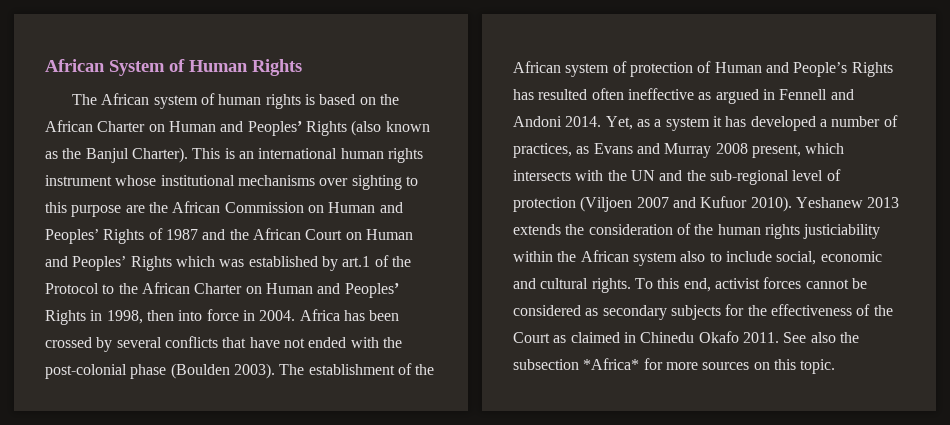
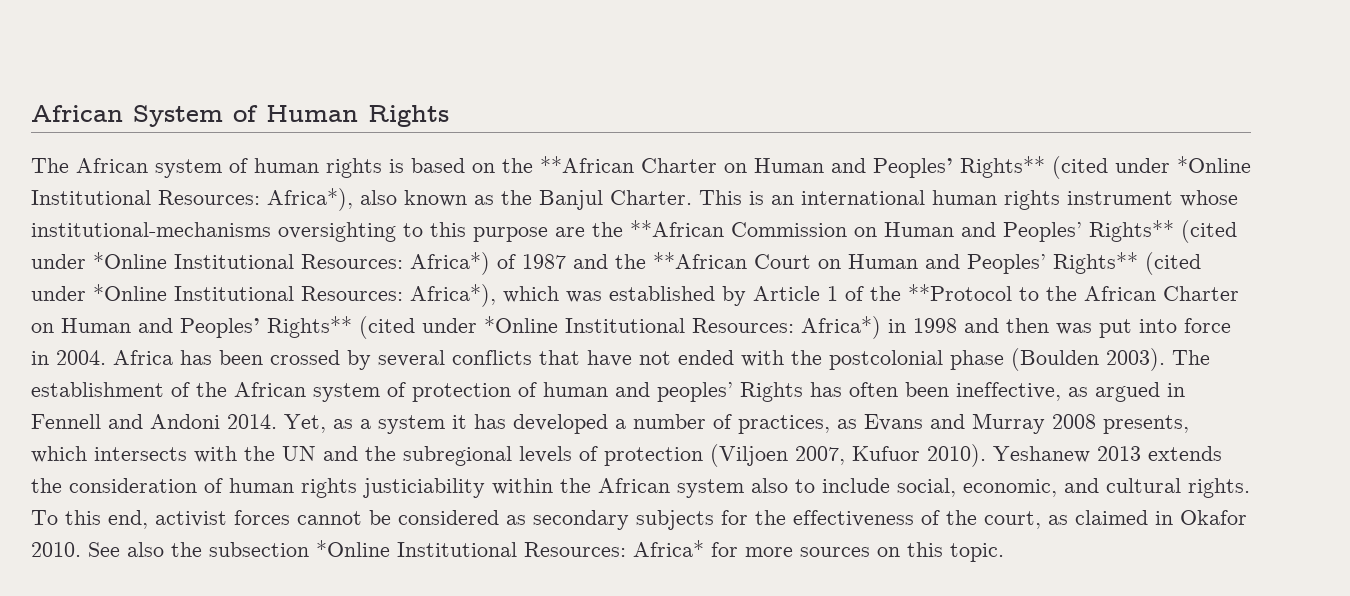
[45,120,382,136] African Charter on Human and Peoples’ Rights (also -> [540,156,1251,179] [31,188,397,211] **African Charter on Human and Peoples’ Rights** (cited under *Online Institutional Resources: Africa*), also
[131,147,188,163] Charter). -> [610,190,692,205] Charter.
[160,175,402,190] institutional mechanisms over sighting -> [31,222,396,242] institutional-mechanisms oversighting
[172,201,221,213] African -> [630,220,724,237] **African
[103,229,145,244] Rights -> [1089,220,1237,243] [31,252,490,275] Rights** (cited under *Online Institutional Resources: Africa*)
[252,228,301,240] African -> [653,252,747,269] **African
[130,256,172,271] Rights -> [1053,252,1201,275] [31,284,496,307] Rights** (cited under *Online Institutional Resources: Africa*),
[342,255,411,267] [45,283,99,294] art.1 of the Protocol -> [753,284,1012,301] Article 1 of the **Protocol
[45,310,174,325] Rights in 1998, then -> [267,316,1132,339] Rights** (cited under *Online Institutional Resources: Africa*) in 1998 and then was put
[45,364,127,379] post-colonial -> [829,350,943,370] postcolonial
[714,62,893,77] [513,88,694,100] Human and People’s Rights has resulted often ineffective -> [543,382,1061,402] human and peoples’ Rights has often been ineffective,
[751,144,801,158] present, -> [1103,415,1189,434] presents,
[709,170,824,185] sub-regional level -> [403,446,572,466] subregional levels
[636,197,696,208] 2007 and -> [795,446,845,465] 2007,
[694,224,714,235] the -> (223, 485) none
[820,251,882,262] economic -> [963,479,1057,497] economic,
[513,332,550,343] Court -> [984,511,1041,529] court,
[640,331,779,343] Chinedu Okafo 2011. -> [1180,510,1247,525] [31,542,81,557] Okafor 2010.
[583,358,640,370] *Africa* -> [316,540,704,557] *Online Institutional Resources: Africa*

